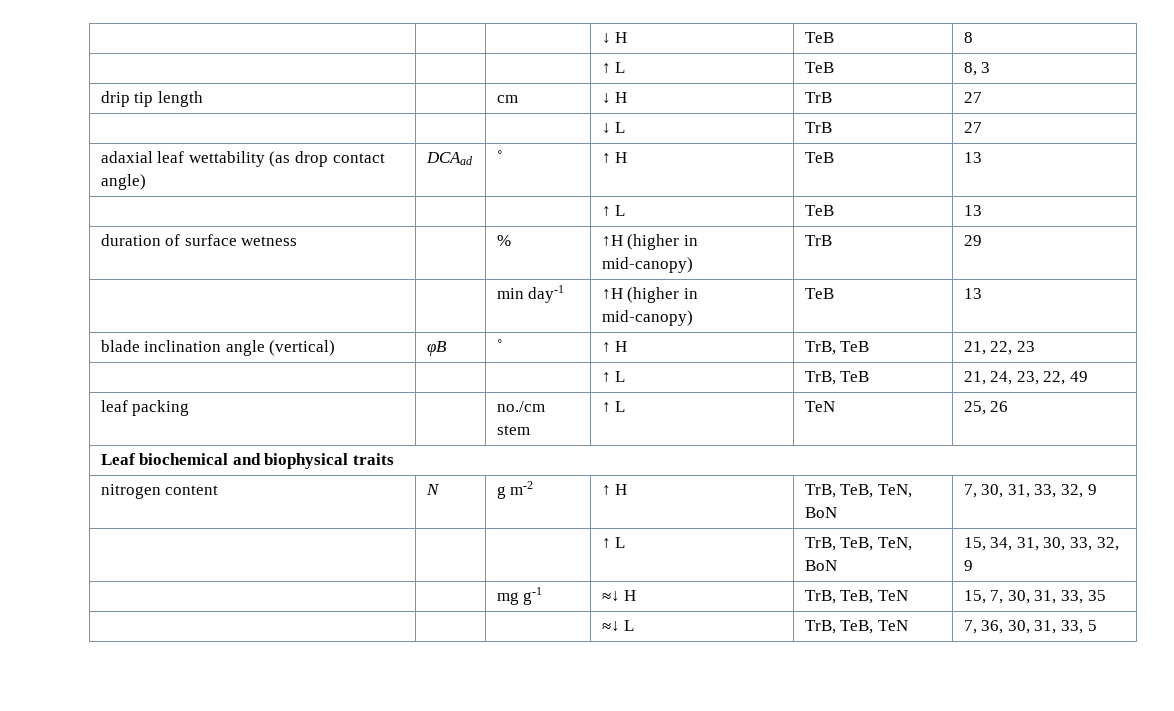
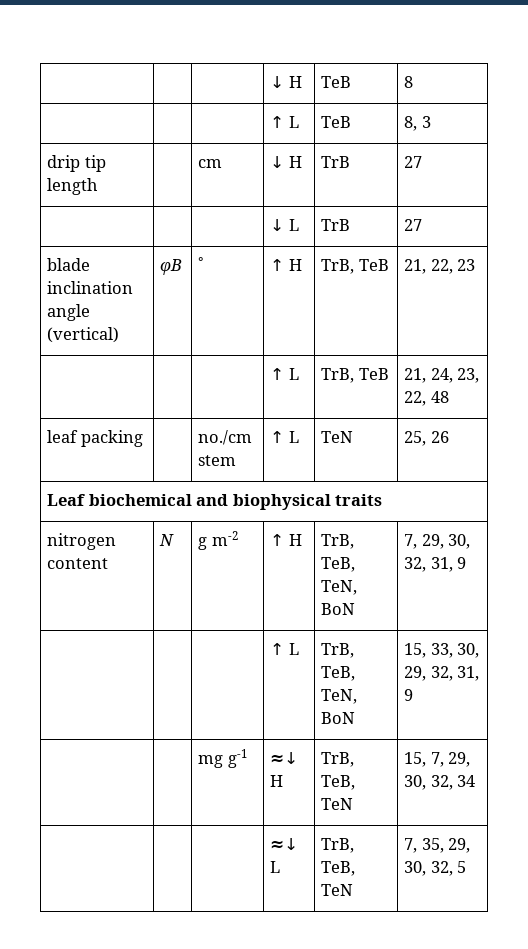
[100,151,385,167] [100,174,146,190] [425,152,473,165] [496,150,503,163] [601,152,628,163] [804,152,834,163] [963,152,982,163] [601,205,626,216] [804,205,834,216] [963,205,982,216] [100,234,298,246] [496,235,511,246] [601,234,698,250] [601,257,693,273] [804,235,832,246] [963,235,982,246] [496,285,565,303] [601,287,698,303] [601,310,693,326] [804,288,834,299] [963,288,982,299] // adaxial leaf wettability (as drop contact angle) | DCAad | ˚ | ↑ H | TeB | 13 // | | | ↑ L | TeB | 13 // duration of surface wetness | | % | ↑H (higher in mid-canopy) | TrB | 29 // | | min day-1 | ↑H (higher in mid-canopy) | TeB | 13 -> (423, 225) none
[1069,371,1088,382] 49 -> [430,391,449,403] 48
[981,484,1083,498] 30, 31, 33, 32, -> [421,534,471,549] [404,557,453,572] 29, 30, 32, 31,
[990,537,1119,551] 34, 31, 30, 33, 32, -> [430,643,480,658] [404,666,480,681] 33, 30, 29, 32, 31,
[1007,590,1106,604] 30, 31, 33, 35 -> [448,752,471,767] [404,775,476,790] 29, 30, 32, 34
[981,620,1083,634] 36, 30, 31, 33, -> [421,838,471,853] [404,861,453,876] 35, 29, 30, 32,

